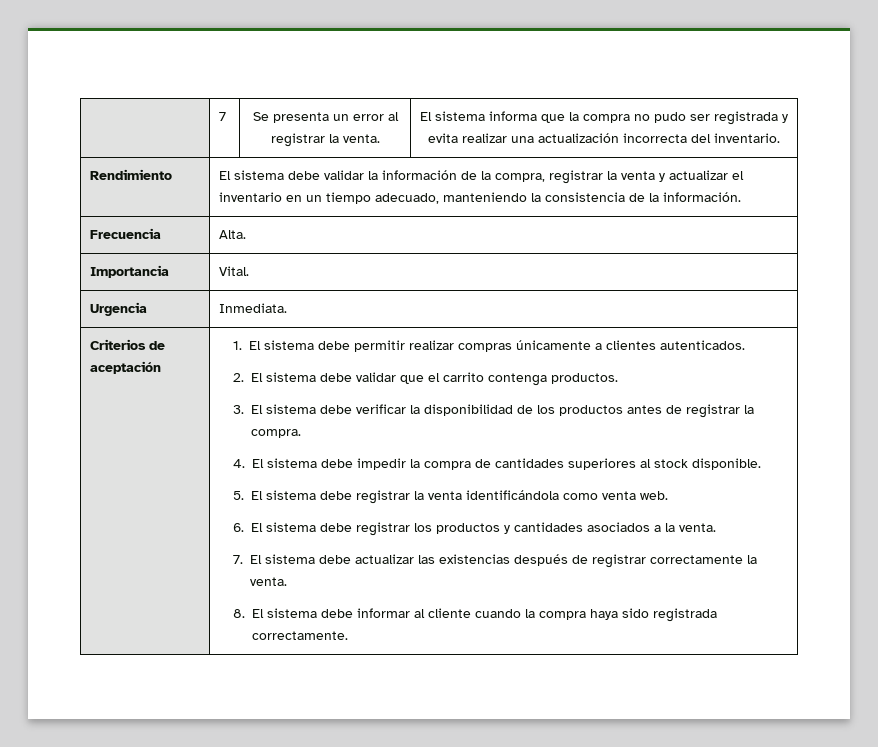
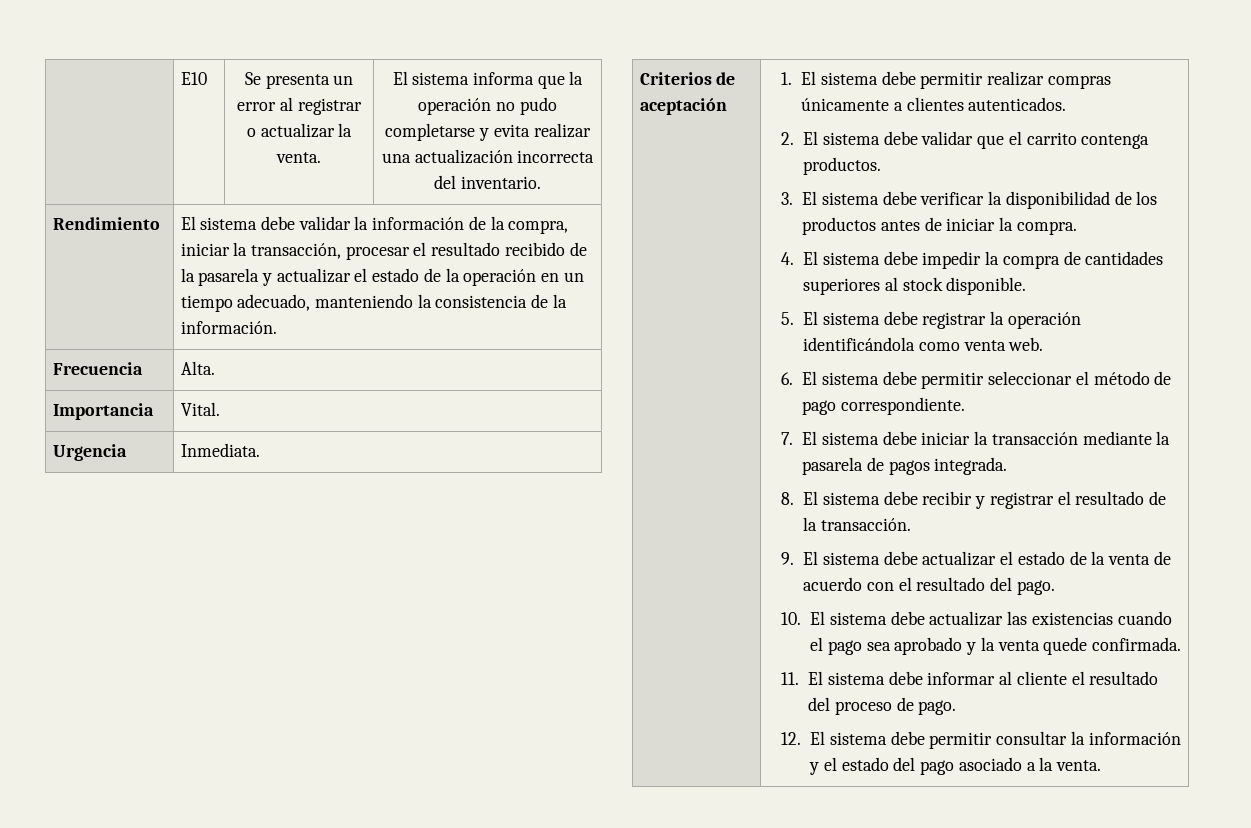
[218,112,226,121] | 7 -> [180,72,207,85] | E10
(325, 140) none -> [246,123,335,138] o actualizar
[583,114,630,123] compra -> [418,98,492,115] operación
[689,111,778,125] ser registrada -> [385,123,476,141] completarse
[548,170,744,184] [218,192,282,202] registrar la venta y actualizar el inventario -> [180,242,587,260] [180,268,537,286] iniciar la transacción, procesar el resultado recibido de la pasarela y actualizar el estado de la operación
[686,404,741,418] registrar -> [946,218,996,231] iniciar
[428,491,463,500] venta -> [1007,312,1081,329] operación
[356,522,717,536] [233,555,244,564] registrar los productos y cantidades asociados a la venta. // 7. -> [921,371,1172,389] [802,397,965,415] [781,431,1171,445] [802,457,1008,475] [781,491,1166,509] [803,517,911,531] [781,551,1171,566] [803,577,1055,595] [781,612,802,625] permitir seleccionar el método de pago correspondiente. // 7. El sistema debe iniciar la transacción mediante la pasarela de pagos integrada. // 8. El sistema debe recibir y registrar el resultado de la transacción. // 9. El sistema debe actualizar el estado de la venta de acuerdo con el resultado del pago. // 10.
[514,554,758,568] [250,577,288,586] [233,609,246,618] después de registrar correctamente la venta. // 8. -> [1117,611,1172,625] [810,637,1181,655] [781,672,800,685] cuando el pago sea aprobado y la venta quede confirmada. // 11.
[475,608,718,622] [252,631,349,640] cuando la compra haya sido registrada correctamente. -> [1071,671,1159,685] [808,697,957,715] [781,731,1181,749] [809,757,1101,775] el resultado del proceso de pago. // 12. El sistema debe permitir consultar la información y el estado del pago asociado a la venta.

